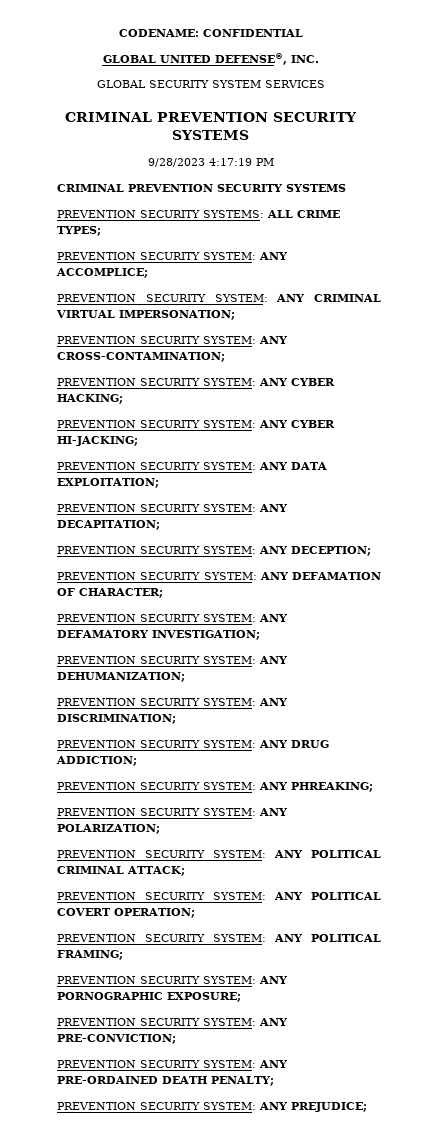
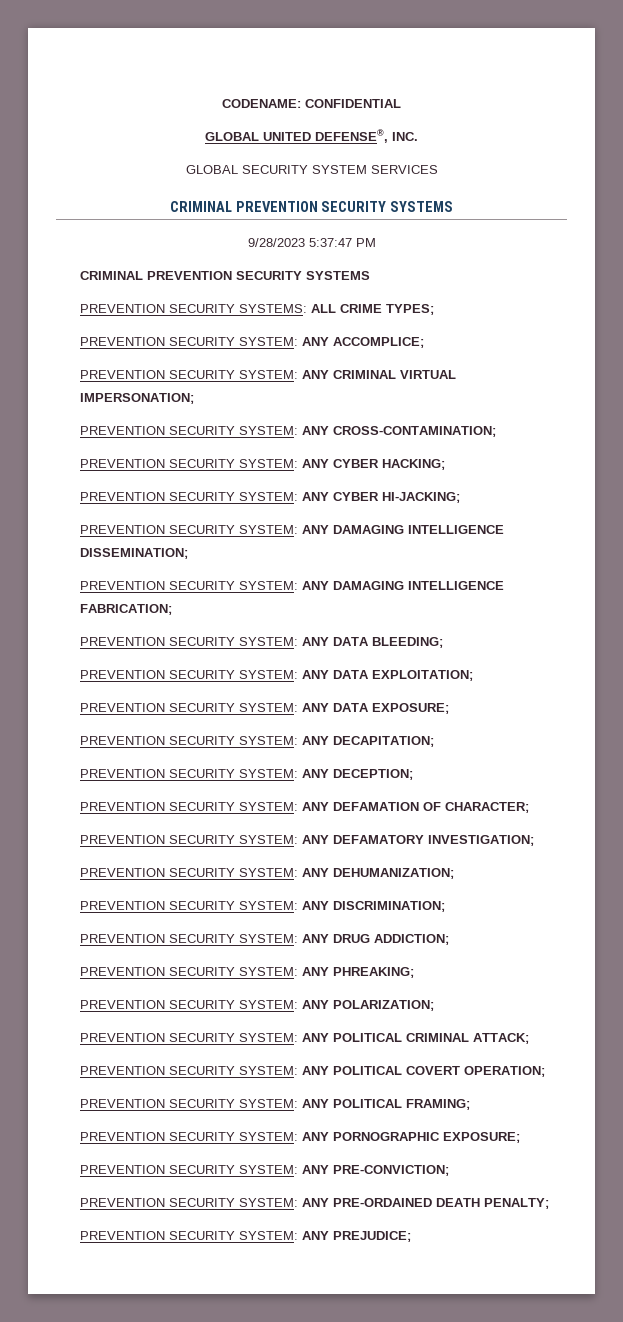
[208,158,252,166] 4:17:19 -> [308,238,352,247] 5:37:47
(138, 441) none -> [79,525,504,534] [79,548,188,559] [79,581,504,590] [79,604,172,615] [79,637,443,648] // PREVENTION SECURITY SYSTEM: ANY DAMAGING INTELLIGENCE DISSEMINATION; // PREVENTION SECURITY SYSTEM: ANY DAMAGING INTELLIGENCE FABRICATION; // PREVENTION SECURITY SYSTEM: ANY DATA BLEEDING;
(159, 483) none -> [79,703,449,714] // PREVENTION SECURITY SYSTEM: ANY DATA EXPOSURE;

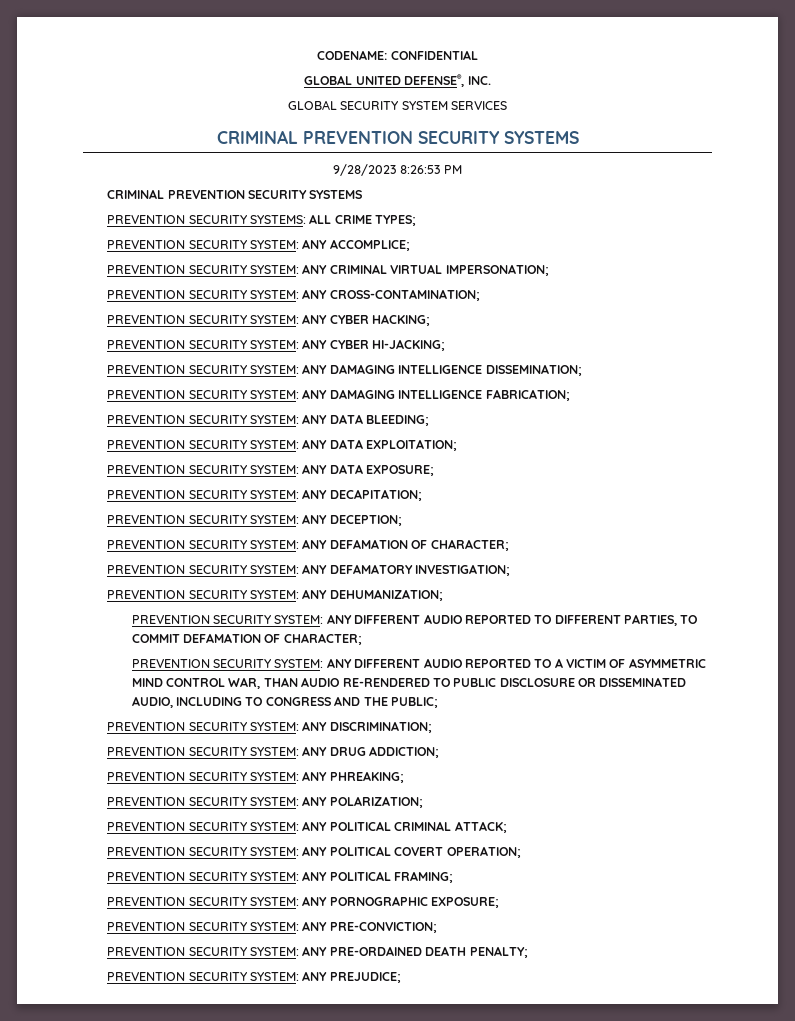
[308,238,352,247] 5:37:47 -> [400,165,441,174] 8:26:53
(454, 873) none -> [131,614,698,626] [131,633,362,645] [131,658,706,668] [131,677,687,689] [131,696,438,708] // PREVENTION SECURITY SYSTEM: ANY DIFFERENT AUDIO REPORTED TO DIFFERENT PARTIES, TO COMMIT DEFAMATION OF CHARACTER; // PREVENTION SECURITY SYSTEM: ANY DIFFERENT AUDIO REPORTED TO A VICTIM OF ASYMMETRIC MIND CONTROL WAR, THAN AUDIO RE-RENDERED TO PUBLIC DISCLOSURE OR DISSEMINATED AUDIO, INCLUDING TO CONGRESS AND THE PUBLIC;

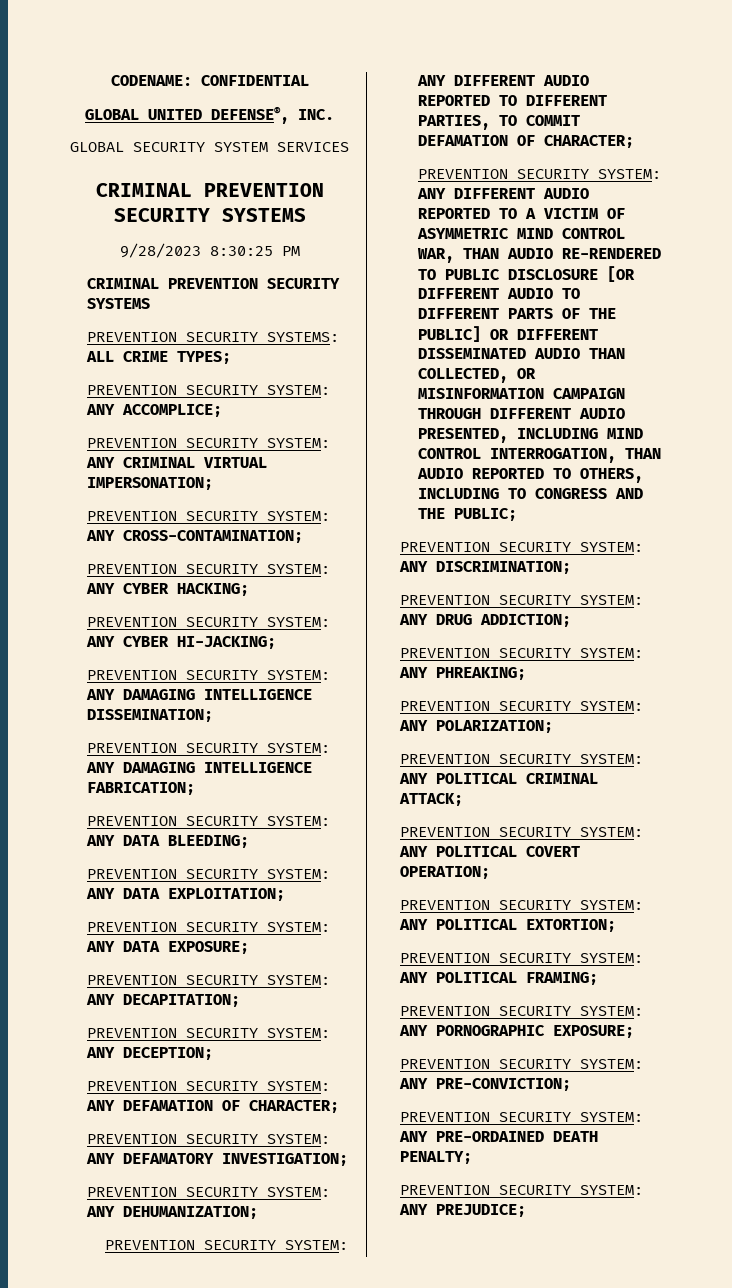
[400,165,441,174] 8:26:53 -> [209,246,273,256] 8:30:25
[578,677,687,687] [131,696,173,708] OR DISSEMINATED AUDIO, -> [607,266,636,282] [418,288,581,299] [418,308,617,319] [418,326,599,342] [418,348,626,359] [418,368,537,383] [418,388,626,399] [418,408,626,419] [418,428,644,443] [418,448,662,463] [417,468,644,483] [OR DIFFERENT AUDIO TO DIFFERENT PARTS OF THE PUBLIC] OR DIFFERENT DISSEMINATED AUDIO THAN COLLECTED, OR MISINFORMATION CAMPAIGN THROUGH DIFFERENT AUDIO PRESENTED, INCLUDING MIND CONTROL INTERROGATION, THAN AUDIO REPORTED TO OTHERS,
(521, 852) none -> [399,900,643,910] [398,919,616,932] // PREVENTION SECURITY SYSTEM: ANY POLITICAL EXTORTION;

